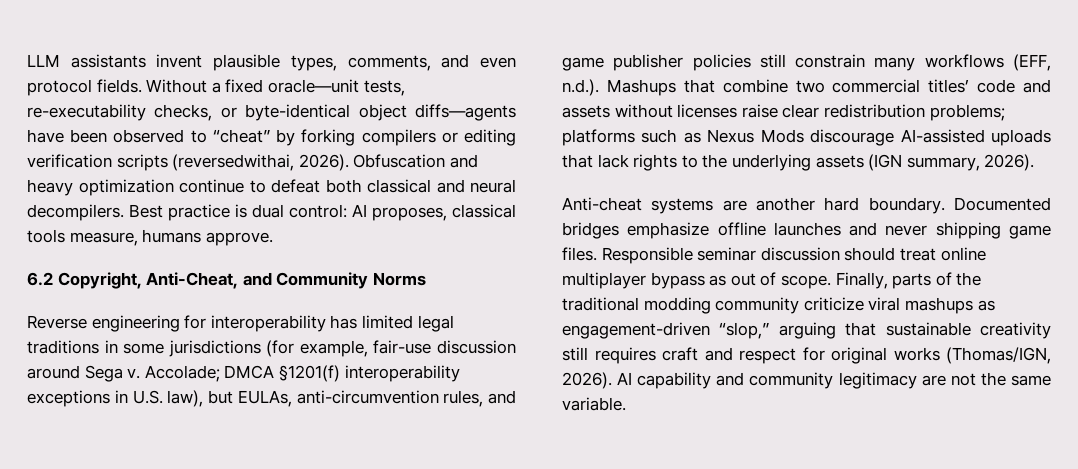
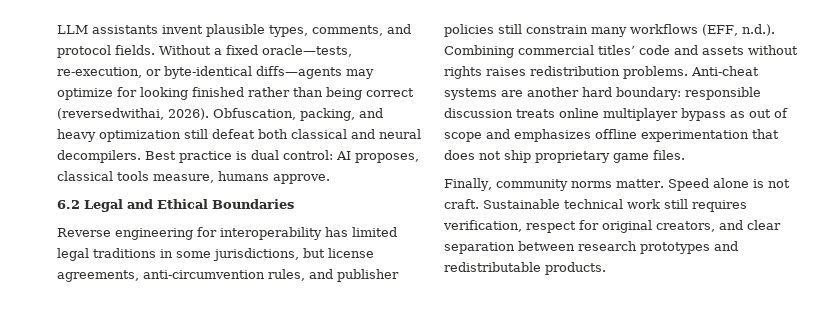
[480,57,516,68] even -> (411, 29) none
[267,79,405,96] [27,104,516,121] [27,129,516,146] [27,154,446,171] oracle—unit tests, re-executability checks, or byte-identical object diffs—agents have been observed to “cheat” by forking compilers or editing verification scripts (reversedwithai, 2026). Obfuscation -> [262,45,352,57] [57,66,374,79] [57,87,414,100] [57,108,355,121] oracle—tests, re-execution, or byte-identical diffs—agents may optimize for looking finished rather than being correct (reversedwithai, 2026). Obfuscation, packing,
[179,179,266,193] continue to -> [184,129,208,139] still
[57,272,426,289] Copyright, Anti-Cheat, and Community Norms -> [84,199,294,212] Legal and Ethical Boundaries
[168,340,516,357] [27,365,460,382] [27,390,292,407] jurisdictions (for example, fair-use discussion around Sega v. Accolade; DMCA §1201(f) interoperability exceptions in U.S. law), but EULAs, -> [213,248,374,261] [57,270,139,282] jurisdictions, but license agreements,
[562,57,604,71] game -> (333, 274) none
[606,79,825,96] Mashups that combine two -> [444,45,514,58] Combining
[677,104,1005,121] [562,129,1051,146] [562,154,1035,171] licenses raise clear redistribution problems; platforms such as Nexus Mods discourage AI-assisted uploads that lack rights to the underlying assets (IGN summary, 2026). // -> [444,66,688,79] rights raises redistribution problems.
[868,197,1051,214] [562,222,1051,239] [562,247,936,264] boundary. Documented bridges emphasize offline launches and never shipping game files. Responsible seminar discussion should treat -> [616,87,761,100] [444,108,555,118] boundary: responsible discussion treats
[780,272,982,289] [562,297,995,314] [562,322,1051,339] [562,347,1051,364] [562,372,1051,389] [562,397,626,411] scope. Finally, parts of the traditional modding community criticize viral mashups as engagement-driven “slop,” arguing that sustainable creativity still requires craft and respect for original works (Thomas/IGN, 2026). AI capability and community legitimacy are not the same variable. -> [444,129,779,142] [444,150,685,163] [444,178,790,191] [444,199,747,212] [443,220,781,233] [444,241,738,254] [444,262,606,275] scope and emphasizes offline experimentation that does not ship proprietary game files. // Finally, community norms matter. Speed alone is not craft. Sustainable technical work still requires verification, respect for original creators, and clear separation between research prototypes and redistributable products.

